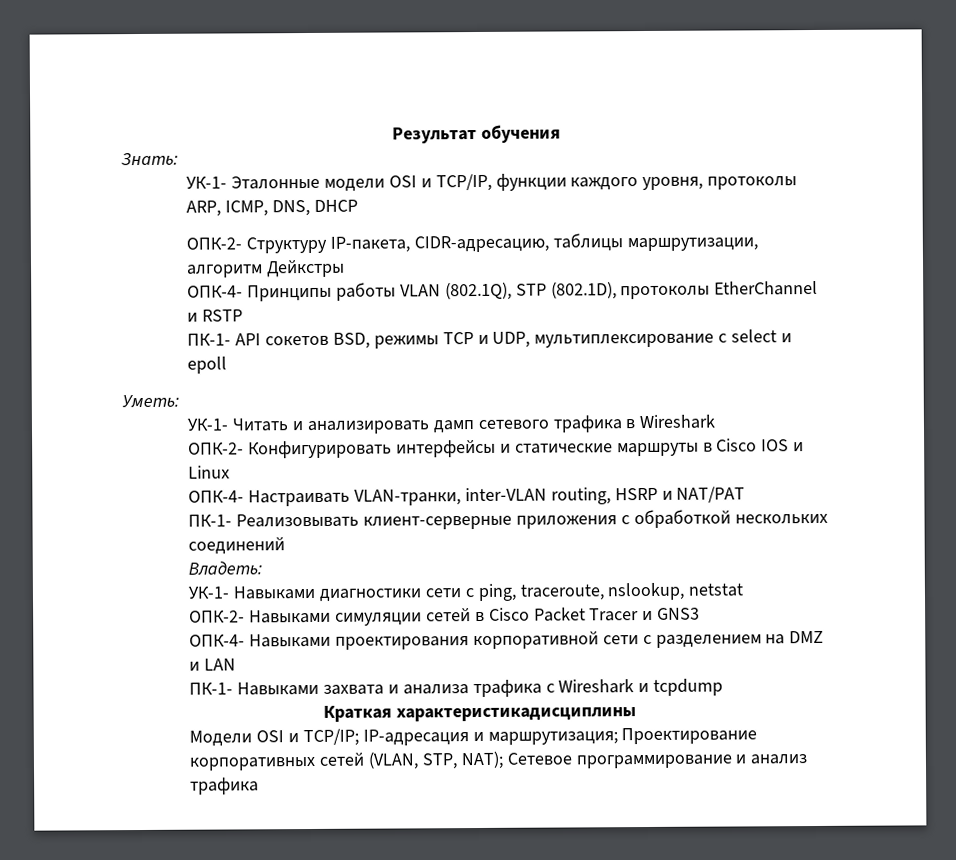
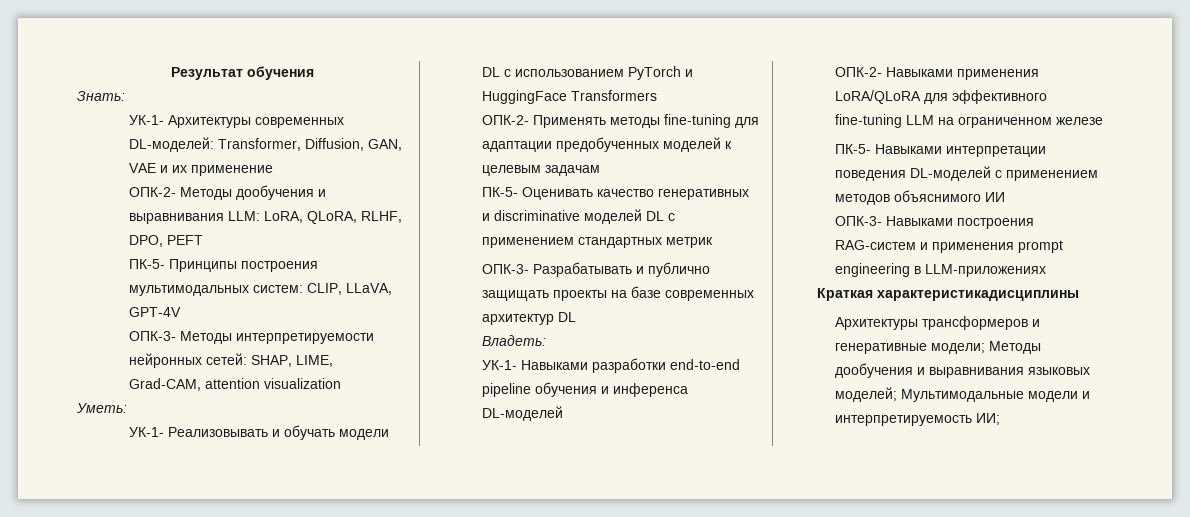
[231,173,798,192] [186,199,358,217] [186,233,758,254] [187,259,346,278] [187,280,819,302] [187,309,244,322] [187,329,792,349] [187,356,228,374] [122,394,179,409] [187,414,716,435] [188,438,805,459] [188,465,231,479] [188,486,746,507] [188,509,828,530] [188,537,286,555] [188,561,263,576] [188,582,744,602] [189,607,701,626] [189,630,825,650] [189,658,237,671] [189,678,724,698] [323,705,636,722] [189,727,758,747] [189,750,808,771] [190,777,260,795] Эталонные модели OSI и TCP/IP, функции каждого уровня, протоколы ARP, ICMP, DNS, DHCP // ОПК-2- Структуру IP-пакета, CIDR-адресацию, таблицы маршрутизации, алгоритм Дейкстры // ОПК-4- Принципы работы VLAN (802.1Q), STP (802.1D), протоколы EtherChannel и RSTP // ПК-1- API сокетов BSD, режимы TCP и UDP, мультиплексирование с select и epoll // Уметь: // УК-1- Читать и анализировать дамп сетевого трафика в Wireshark // ОПК-2- Конфигурировать интерфейсы и статические маршруты в Cisco IOS и Linux // ОПК-4- Настраивать VLAN-транки, inter-VLAN routing, HSRP и NAT/PAT // ПК-1- Реализовывать клиент-серверные приложения с обработкой нескольких соединений // Владеть: // УК-1- Навыками диагностики сети с ping, traceroute, nslookup, netstat // ОПК-2- Навыками симуляции сетей в Cisco Packet Tracer и GNS3 // ОПК-4- Навыками проектирования корпоративной сети с разделением на DMZ и LAN // ПК-1- Навыками захвата и анализа трафика с Wireshark и tcpdump // Краткая характеристикадисциплины // Модели OSI и TCP/IP; IP-адресация и маршрутизация; Проектирование корпоративных сетей (VLAN, STP, NAT); Сетевое программирование и анализ трафика -> [167,115,344,128] [128,137,402,152] [128,163,273,176] [128,185,326,200] [128,211,402,224] [128,235,203,247] [128,259,318,272] [128,283,392,296] [128,307,181,317] [128,331,374,344] [128,353,333,368] [128,378,341,391] [76,403,127,413] [128,425,389,440] [481,66,693,80] [481,90,657,104] [481,114,759,128] [481,137,732,152] [481,165,600,176] [481,187,749,200] [481,209,675,224] [481,237,713,248] [481,262,710,277] [481,286,754,301] [481,312,576,325] [481,335,546,346] [481,358,740,373] [481,382,688,397] [481,406,563,421] [834,67,1039,80] [834,90,1047,104] [834,114,1103,128] [834,144,1046,157] [834,166,1098,181] [834,190,1005,205] [834,216,1034,229] [834,240,1063,253] [834,263,1046,277] [817,288,1079,301] [834,316,1040,330] [834,341,1041,354] [834,363,1090,378] [834,387,1090,402] [834,413,1000,426] Архитектуры современных DL-моделей: Transformer, Diffusion, GAN, VAE и их применение // ОПК-2- Методы дообучения и выравнивания LLM: LoRA, QLoRA, RLHF, DPO, PEFT // ПК-5- Принципы построения мультимодальных систем: CLIP, LLaVA, GPT-4V // ОПК-3- Методы интерпретируемости нейронных сетей: SHAP, LIME, Grad-CAM, attention visualization // Уметь: // УК-1- Реализовывать и обучать модели DL с использованием PyTorch и HuggingFace Transformers // ОПК-2- Применять методы fine-tuning для адаптации предобученных моделей к целевым задачам // ПК-5- Оценивать качество генеративных и discriminative моделей DL с применением стандартных метрик // ОПК-3- Разрабатывать и публично защищать проекты на базе современных архитектур DL // Владеть: // УК-1- Навыками разработки end-to-end pipeline обучения и инференса DL-моделей // ОПК-2- Навыками применения LoRA/QLoRA для эффективного fine-tuning LLM на ограниченном железе // ПК-5- Навыками интерпретации поведения DL-моделей с применением методов объяснимого ИИ // ОПК-3- Навыками построения RAG-систем и применения prompt engineering в LLM-приложениях // Краткая характеристикадисциплины // Архитектуры трансформеров и генеративные модели; Методы дообучения и выравнивания языковых моделей; Мультимодальные модели и интерпретируемость ИИ;

